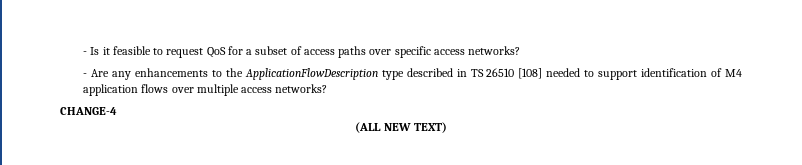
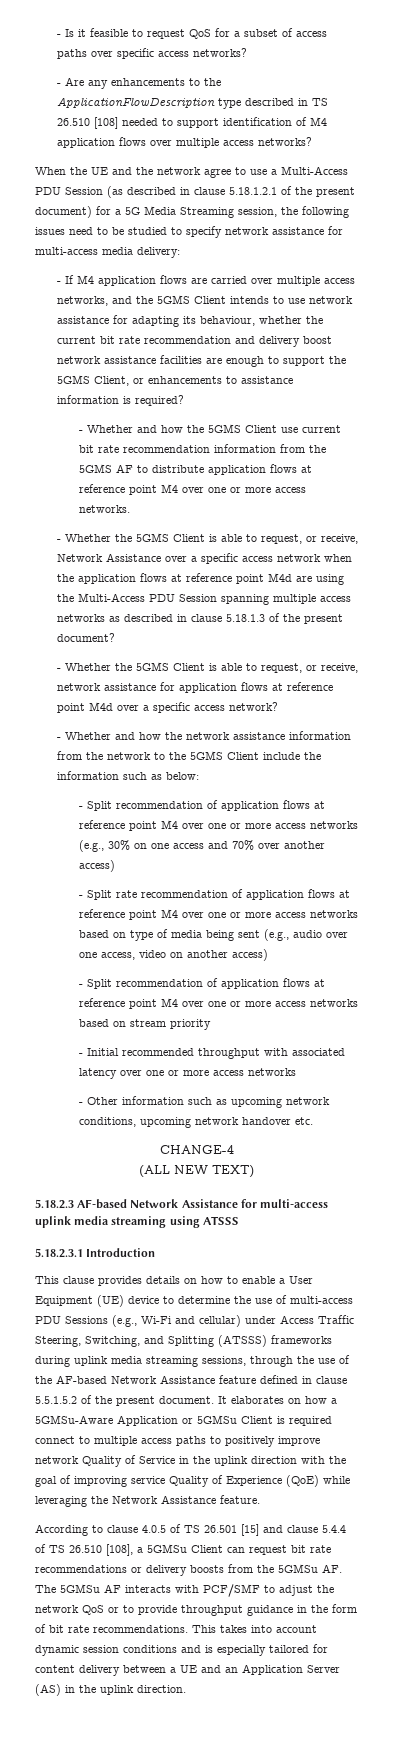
[486,68,515,77] 26510 -> [56,118,90,126] 26.510
[60,107,117,115] [355,122,447,133] CHANGE-4 // (ALL NEW TEXT) -> [35,166,348,178] [35,186,355,198] [35,206,349,218] [35,226,343,238] [35,247,180,258] [56,275,355,286] [56,295,353,306] [56,315,323,327] [56,336,332,347] [56,355,346,367] [56,375,293,386] [56,395,184,406] [78,424,341,433] [78,444,326,453] [78,464,312,475] [78,484,306,495] [78,505,130,513] [56,533,358,544] [56,553,352,564] [56,573,344,585] [56,593,351,605] [56,613,343,624] [56,633,115,642] [56,662,358,673] [56,682,333,693] [56,702,278,713] [56,731,351,740] [56,751,321,760] [56,771,199,780] [78,800,325,811] [78,820,358,831] [78,840,325,852] [78,860,115,872] [78,889,350,900] [78,909,358,920] [78,929,348,941] [78,949,268,961] [78,978,325,989] [78,998,358,1009] [78,1019,211,1030] [78,1048,345,1059] [78,1068,296,1079] [78,1096,330,1108] [78,1117,313,1128] [159,1145,234,1154] [139,1165,254,1178] [35,1199,329,1209] [35,1216,239,1228] [35,1248,156,1258] [35,1276,313,1286] [35,1295,353,1307] [35,1315,354,1327] [35,1335,332,1347] [35,1355,350,1367] [35,1375,347,1384] [35,1395,337,1406] [35,1415,332,1426] [35,1436,320,1447] [35,1455,346,1467] [35,1475,350,1487] [35,1495,260,1507] [35,1524,346,1536] [35,1544,331,1556] [35,1564,342,1576] [35,1584,334,1597] [35,1604,357,1616] [35,1624,317,1633] [35,1644,328,1656] [35,1664,340,1676] [35,1684,186,1696] When the UE and the network agree to use a Multi-Access PDU Session (as described in clause 5.18.1.2.1 of the present document) for a 5G Media Streaming session, the following issues need to be studied to specify network assistance for multi-access media delivery: // - If M4 application flows are carried over multiple access networks, and the 5GMS Client intends to use network assistance for adapting its behaviour, whether the current bit rate recommendation and delivery boost network assistance facilities are enough to support the 5GMS Client, or enhancements to assistance information is required? // - Whether and how the 5GMS Client use current bit rate recommendation information from the 5GMS AF to distribute application flows at reference point M4 over one or more access networks. // - Whether the 5GMS Client is able to request, or receive, Network Assistance over a specific access network when the application flows at reference point M4d are using the Multi-Access PDU Session spanning multiple access networks as described in clause 5.18.1.3 of the present document? // - Whether the 5GMS Client is able to request, or receive, network assistance for application flows at reference point M4d over a specific access network? // - Whether and how the network assistance information from the network to the 5GMS Client include the information such as below: // - Split recommendation of application flows at reference point M4 over one or more access networks (e.g., 30% on one access and 70% over another access) // - Split rate recommendation of application flows at reference point M4 over one or more access networks based on type of media being sent (e.g., audio over one access, video on another access) // - Split recommendation of application flows at reference point M4 over one or more access networks based on stream priority // - Initial recommended throughput with associated latency over one or more access networks // - Other information such as upcoming network conditions, upcoming network handover etc. // CHANGE-4 // (ALL NEW TEXT) // 5.18.2.3 AF-based Network Assistance for multi-access uplink media streaming using ATSSS // 5.18.2.3.1 Introduction // This clause provides details on how to enable a User Equipment (UE) device to determine the use of multi-access PDU Sessions (e.g., Wi-Fi and cellular) under Access Traffic Steering, Switching, and Splitting (ATSSS) frameworks during uplink media streaming sessions, through the use of the AF-based Network Assistance feature defined in clause 5.5.1.5.2 of the present document. It elaborates on how a 5GMSu-Aware Application or 5GMSu Client is required connect to multiple access paths to positively improve network Quality of Service in the uplink direction with the goal of improving service Quality of Experience (QoE) while leveraging the Network Assistance feature. // According to clause 4.0.5 of TS 26.501 [15] and clause 5.4.4 of TS 26.510 [108], a 5GMSu Client can request bit rate recommendations or delivery boosts from the 5GMSu AF. The 5GMSu AF interacts with PCF/SMF to adjust the network QoS or to provide throughput guidance in the form of bit rate recommendations. This takes into account dynamic session conditions and is especially tailored for content delivery between a UE and an Application Server (AS) in the uplink direction.

